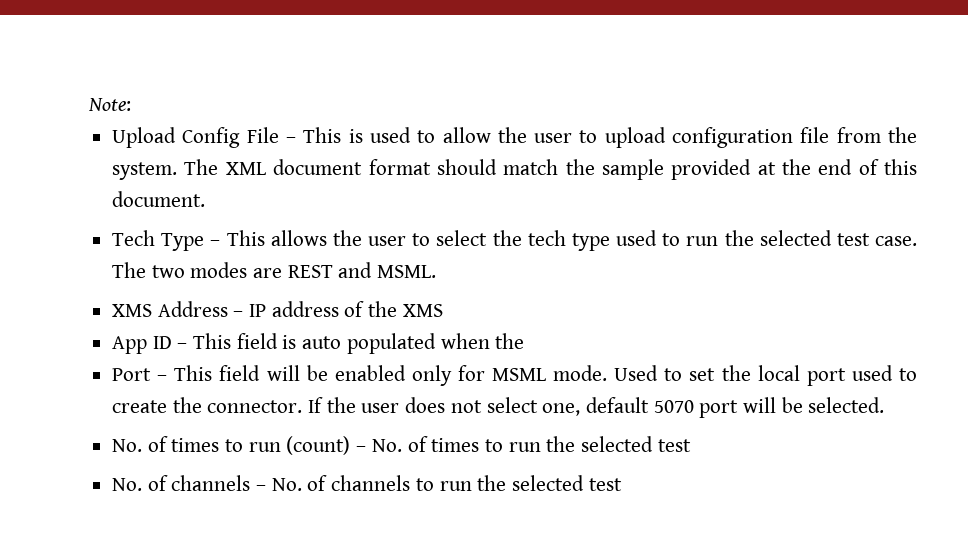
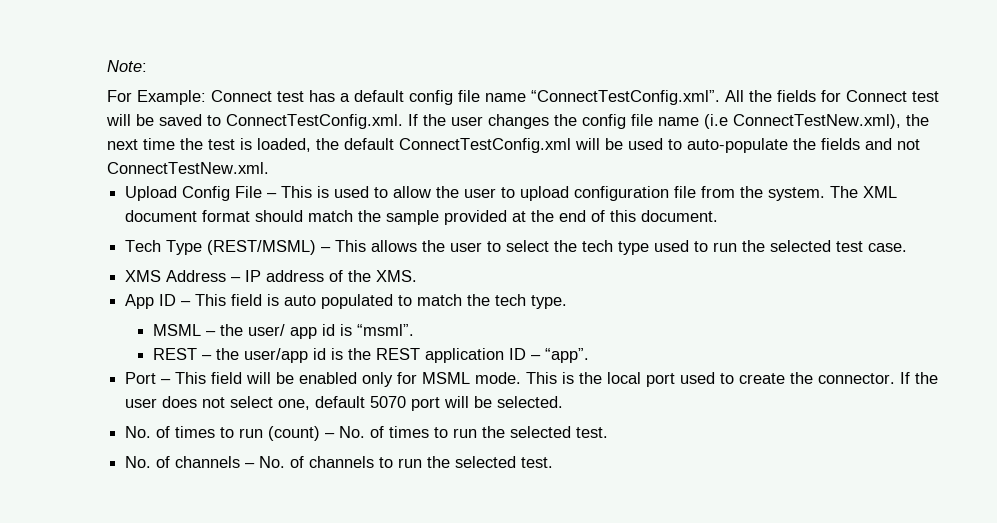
(132, 104) none -> [106,90,939,105] [105,114,929,129] [106,138,920,153] [106,162,269,174] // For Example: Connect test has a default config file name “ConnectTestConfig.xml”. All the fields for Connect test will be saved to ConnectTestConfig.xml. If the user changes the config file name (i.e ConnectTestNew.xml), the next time the test is loaded, the default ConnectTestConfig.xml will be used to auto-populate the fields and not ConnectTestNew.xml.
(205, 242) none -> [206,240,316,255] (REST/MSML)
[112,262,437,278] The two modes are REST and MSML. -> (907, 247) none
[402,304,443,317] XMS -> [375,270,417,282] XMS.
[440,333,525,349] when the -> [397,294,567,309] [153,324,415,339] [153,348,590,363] to match the tech type. // MSML – the user/ app id is “msml”. // REST – the user/app id is the REST application ID – “app”.
[614,365,716,381] Used to set -> [525,372,574,384] This is
[657,439,691,452] test -> [575,427,608,438] test.
[588,478,622,491] test -> [520,457,553,468] test.

